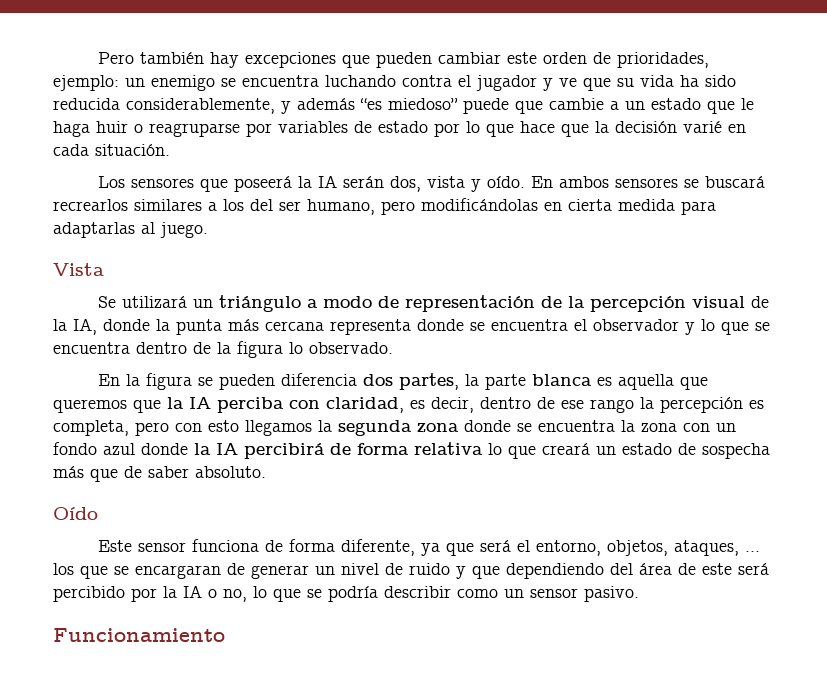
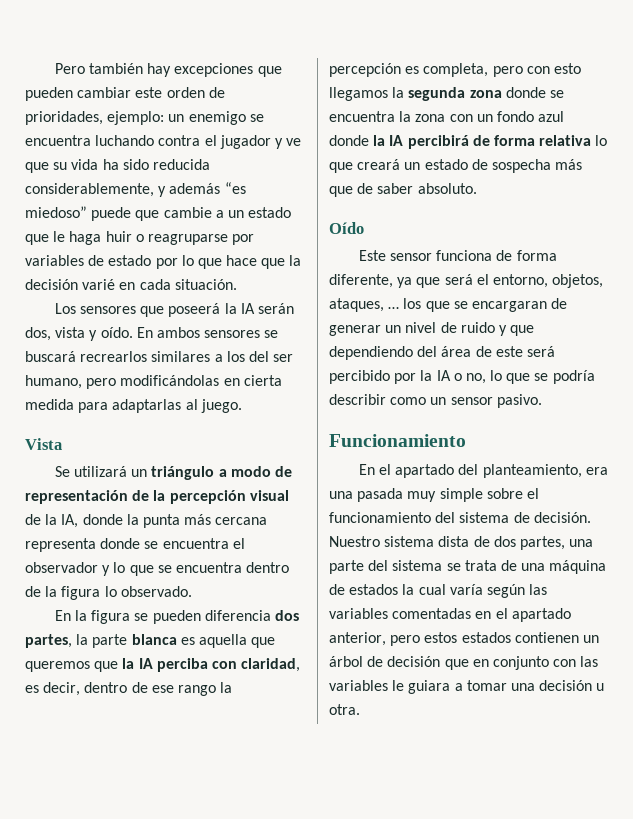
(225, 635) none -> [358,464,608,478] [329,488,539,502] [329,512,591,523] [329,536,594,550] [329,560,607,574] [329,584,548,598] [329,608,571,622] [329,632,599,646] [329,656,599,670] [329,680,605,694] [329,704,360,715] // En el apartado del planteamiento, era una pasada muy simple sobre el funcionamiento del sistema de decisión. Nuestro sistema dista de dos partes, una parte del sistema se trata de una máquina de estados la cual varía según las variables comentadas en el apartado anterior, pero estos estados contienen un árbol de decisión que en conjunto con las variables le guiara a tomar una decisión u otra.

